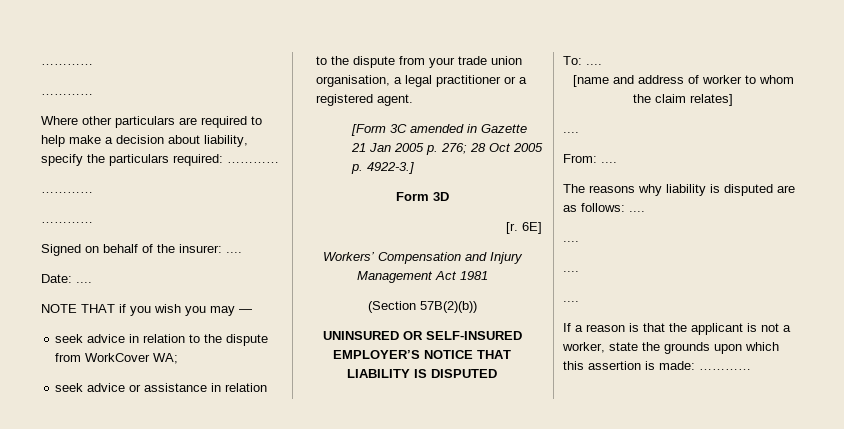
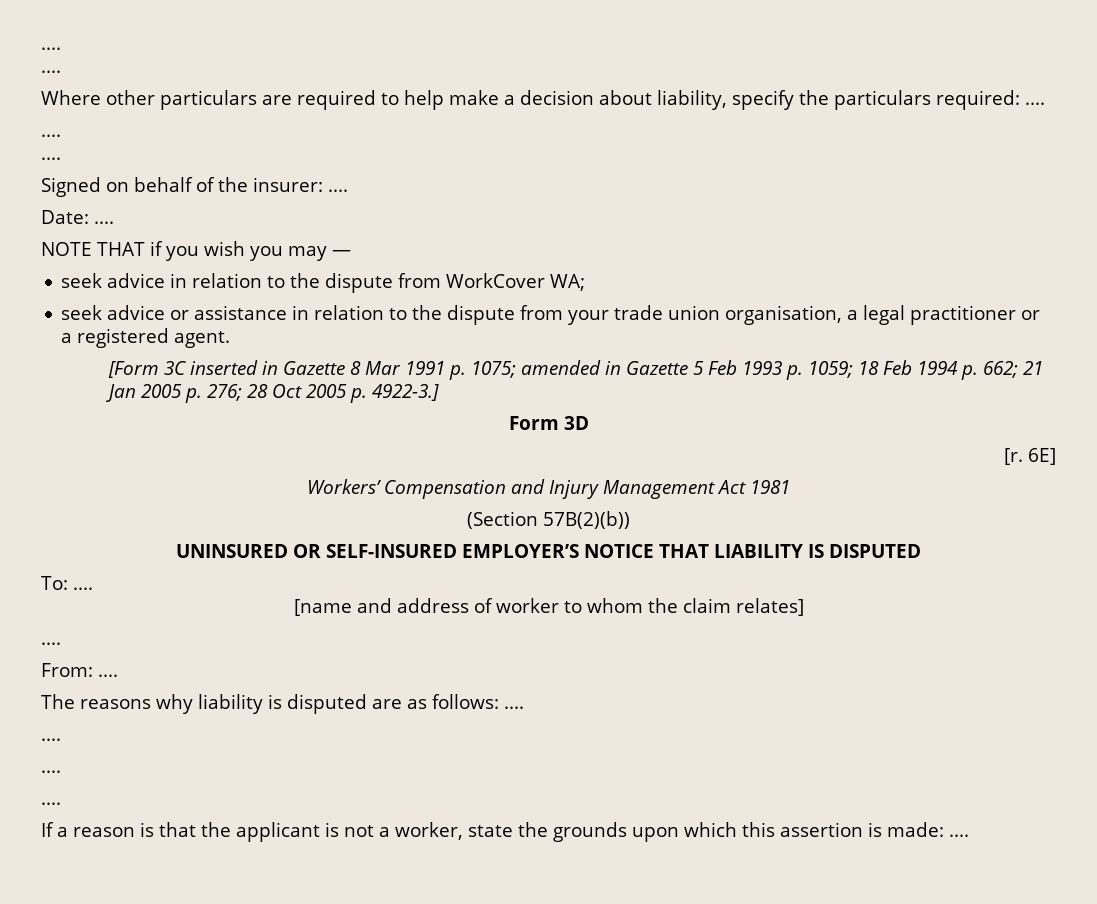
[41,64,93,65] [41,94,93,95] ………… // ………… -> [41,47,61,50] [41,70,61,73] .... // ....
[227,162,279,163] [41,192,93,193] [41,222,93,223] ………… // ………… // ………… -> [1024,102,1045,105] [41,134,61,137] [41,157,61,160] .... // .... // ....
[409,124,527,133] amended in Gazette -> [189,360,1018,380] inserted in Gazette 8 Mar 1991 p. 1075; amended in Gazette 5 Feb 1993 p. 1059; 18 Feb 1994 p. 662;
[699,369,751,370] ………… -> [949,834,969,837] ....

